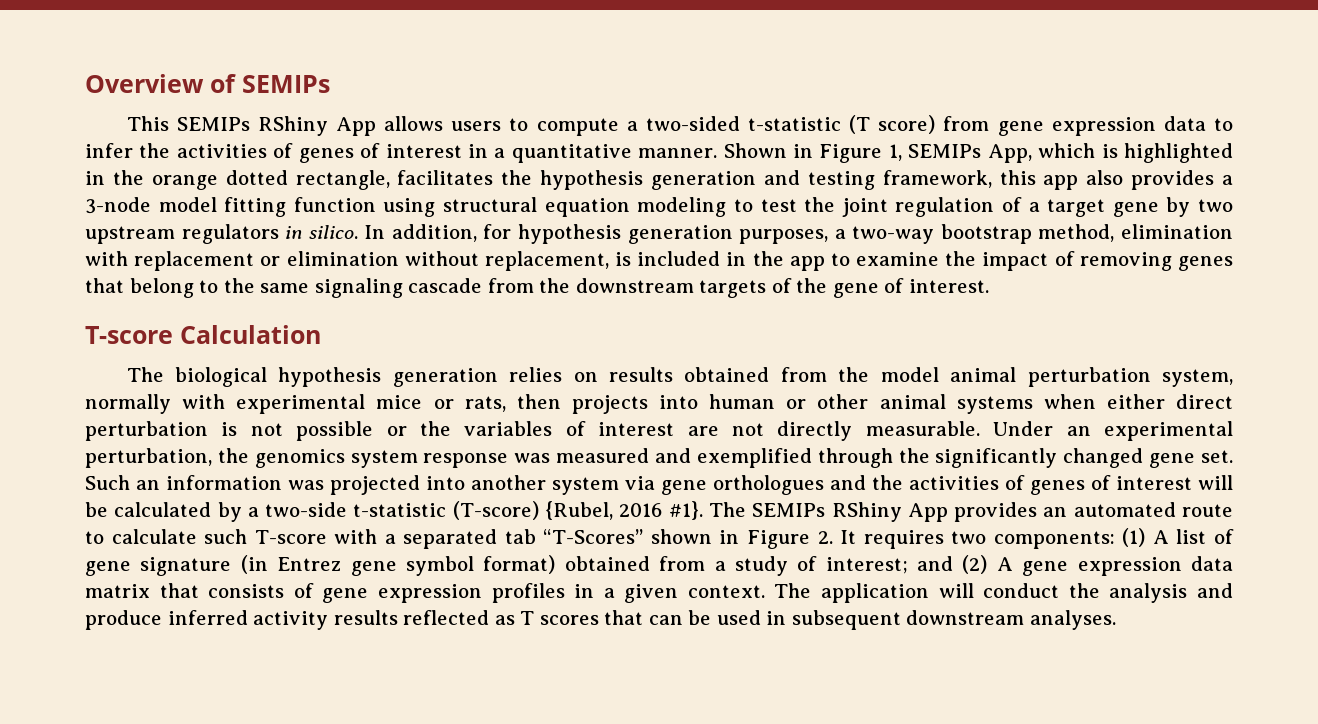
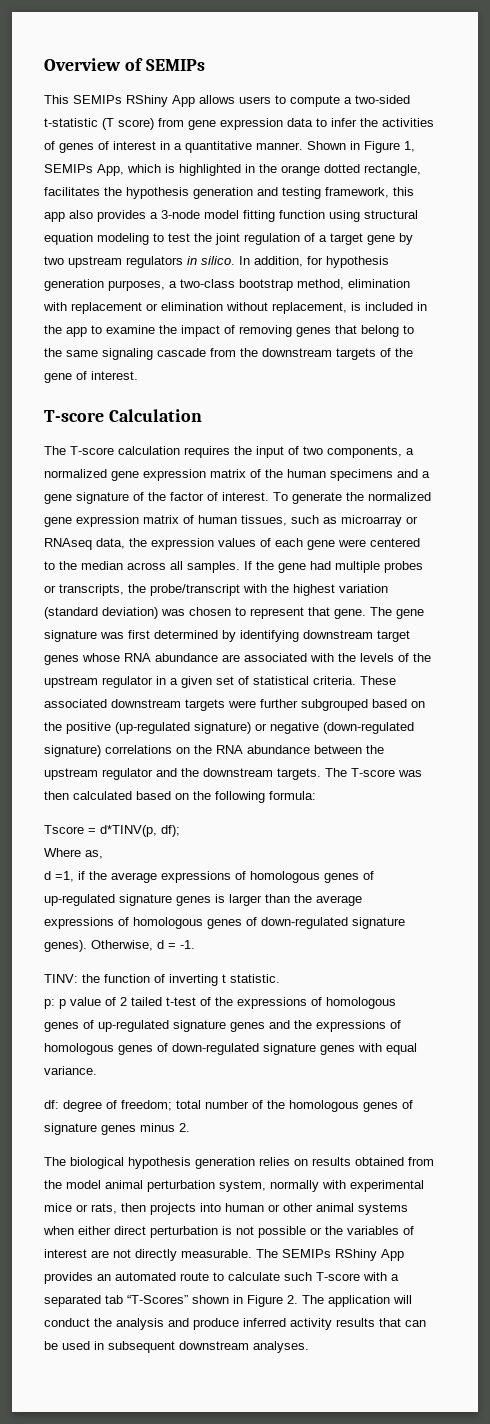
[852,226,935,244] two-way -> [180,279,235,288] two-class
(321, 334) none -> [44,446,414,458] [44,469,430,481] [44,492,431,504] [44,515,418,527] [44,538,420,550] [44,561,423,573] [44,584,388,596] [44,607,424,619] [44,630,410,642] [44,653,431,665] [44,676,396,688] [44,699,425,711] [44,722,414,734] [44,745,384,757] [44,768,422,780] [44,791,316,803] [44,825,180,837] [44,848,103,859] [44,871,374,883] [44,894,362,906] [44,917,405,929] [44,940,195,952] [44,974,280,986] [44,997,396,1009] [44,1020,401,1032] [44,1043,417,1055] [44,1066,97,1075] [44,1100,413,1112] [44,1123,190,1135] // The T-score calculation requires the input of two components, a normalized gene expression matrix of the human specimens and a gene signature of the factor of interest. To generate the normalized gene expression matrix of human tissues, such as microarray or RNAseq data, the expression values of each gene were centered to the median across all samples. If the gene had multiple probes or transcripts, the probe/transcript with the highest variation (standard deviation) was chosen to represent that gene. The gene signature was first determined by identifying downstream target genes whose RNA abundance are associated with the levels of the upstream regulator in a given set of statistical criteria. These associated downstream targets were further subgrouped based on the positive (up-regulated signature) or negative (down-regulated signature) correlations on the RNA abundance between the upstream regulator and the downstream targets. The T-score was then calculated based on the following formula: // Tscore = d*TINV(p, df); // Where as, // d =1, if the average expressions of homologous genes of up-regulated signature genes is larger than the average expressions of homologous genes of down-regulated signature genes). Otherwise, d = -1. // TINV: the function of inverting t statistic. // p: p value of 2 tailed t-test of the expressions of homologous genes of up-regulated signature genes and the expressions of homologous genes of down-regulated signature genes with equal variance. // df: degree of freedom; total number of the homologous genes of signature genes minus 2.
[993,421,1233,441] [85,448,1234,468] [85,475,1233,495] [85,501,703,522] Under an experimental perturbation, the genomics system response was measured and exemplified through the significantly changed gene set. Such an information was projected into another system via gene orthologues and the activities of genes of interest will be calculated by a two-side t-statistic (T-score) {Rubel, 2016 #1}. -> (252, 1253) none
[840,528,1235,549] [85,555,1234,576] [85,583,765,603] It requires two components: (1) A list of gene signature (in Entrez gene symbol format) obtained from a study of interest; and (2) A gene expression data matrix that consists of gene expression profiles in a given context. -> (298, 1299) none
[403,610,599,625] reflected as T scores -> (375, 1322) none

